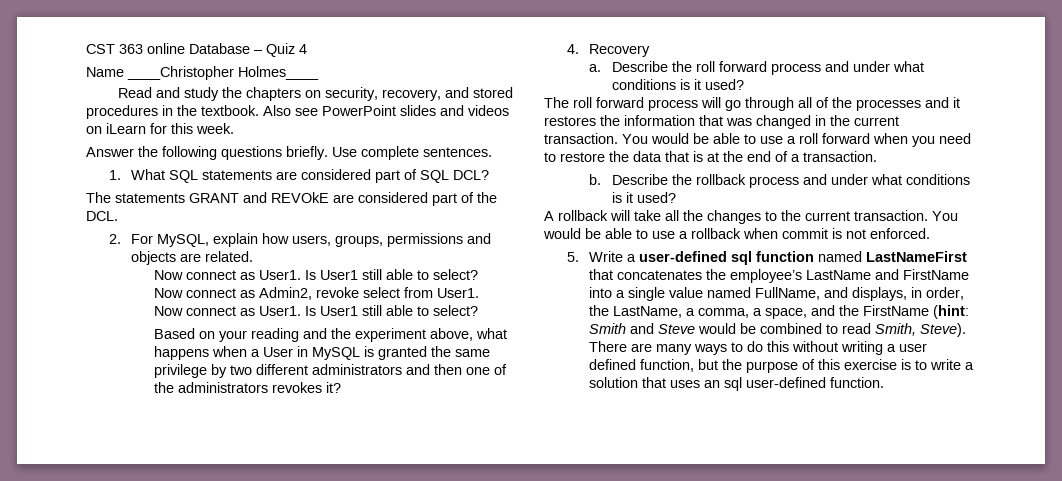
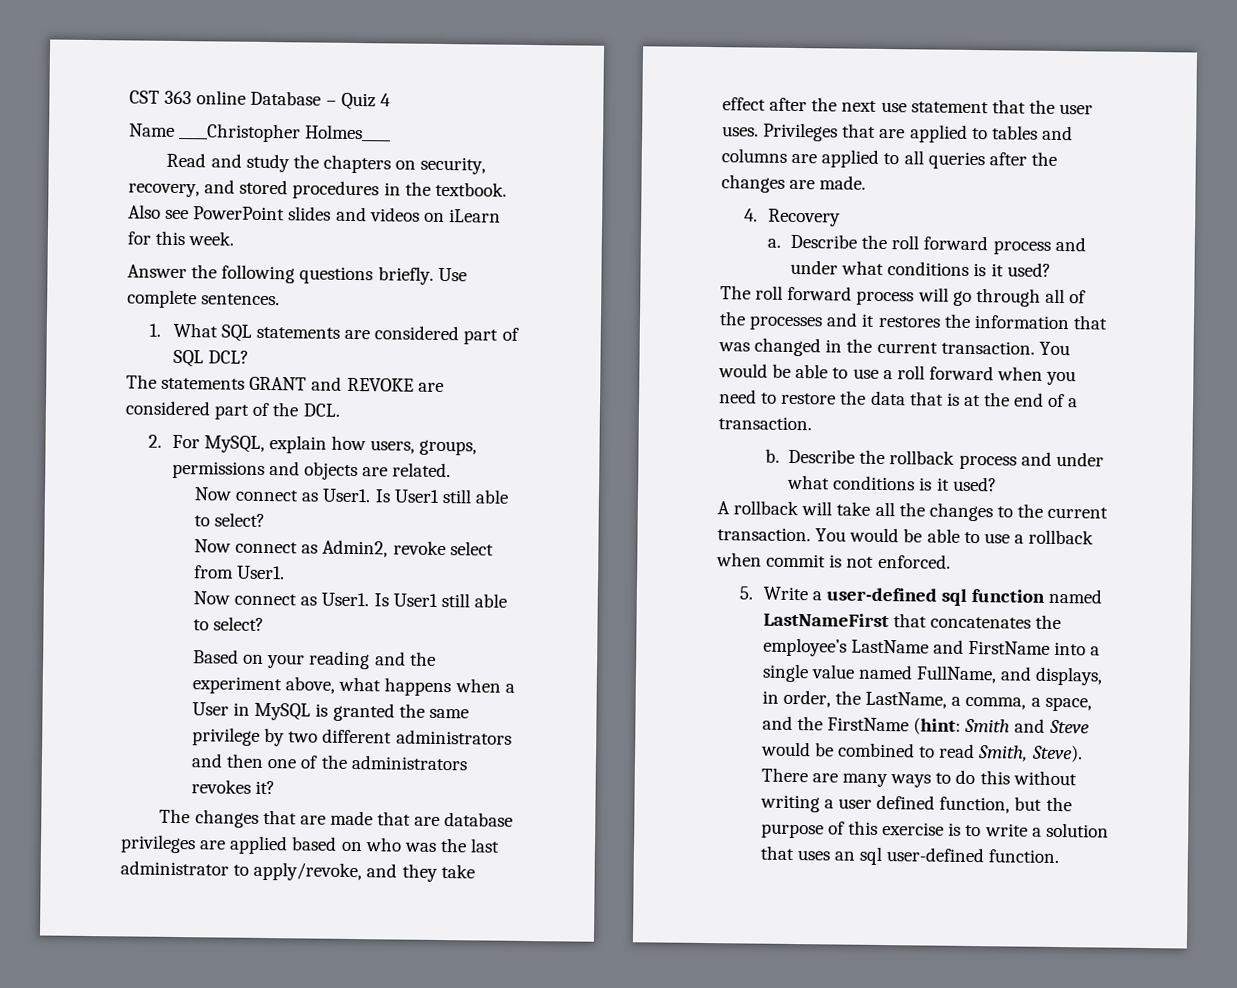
[271,192,329,203] REVOkE -> [346,377,414,392] REVOKE
(342, 387) none -> [159,808,514,828] [120,834,501,855] [120,860,475,882] [722,97,1094,115] [722,122,1073,143] [721,148,1057,170] [721,174,867,193] // The changes that are made that are database privileges are applied based on who was the last administrator to apply/revoke, and they take effect after the next use statement that the user uses. Privileges that are applied to tables and columns are applied to all queries after the changes are made.

